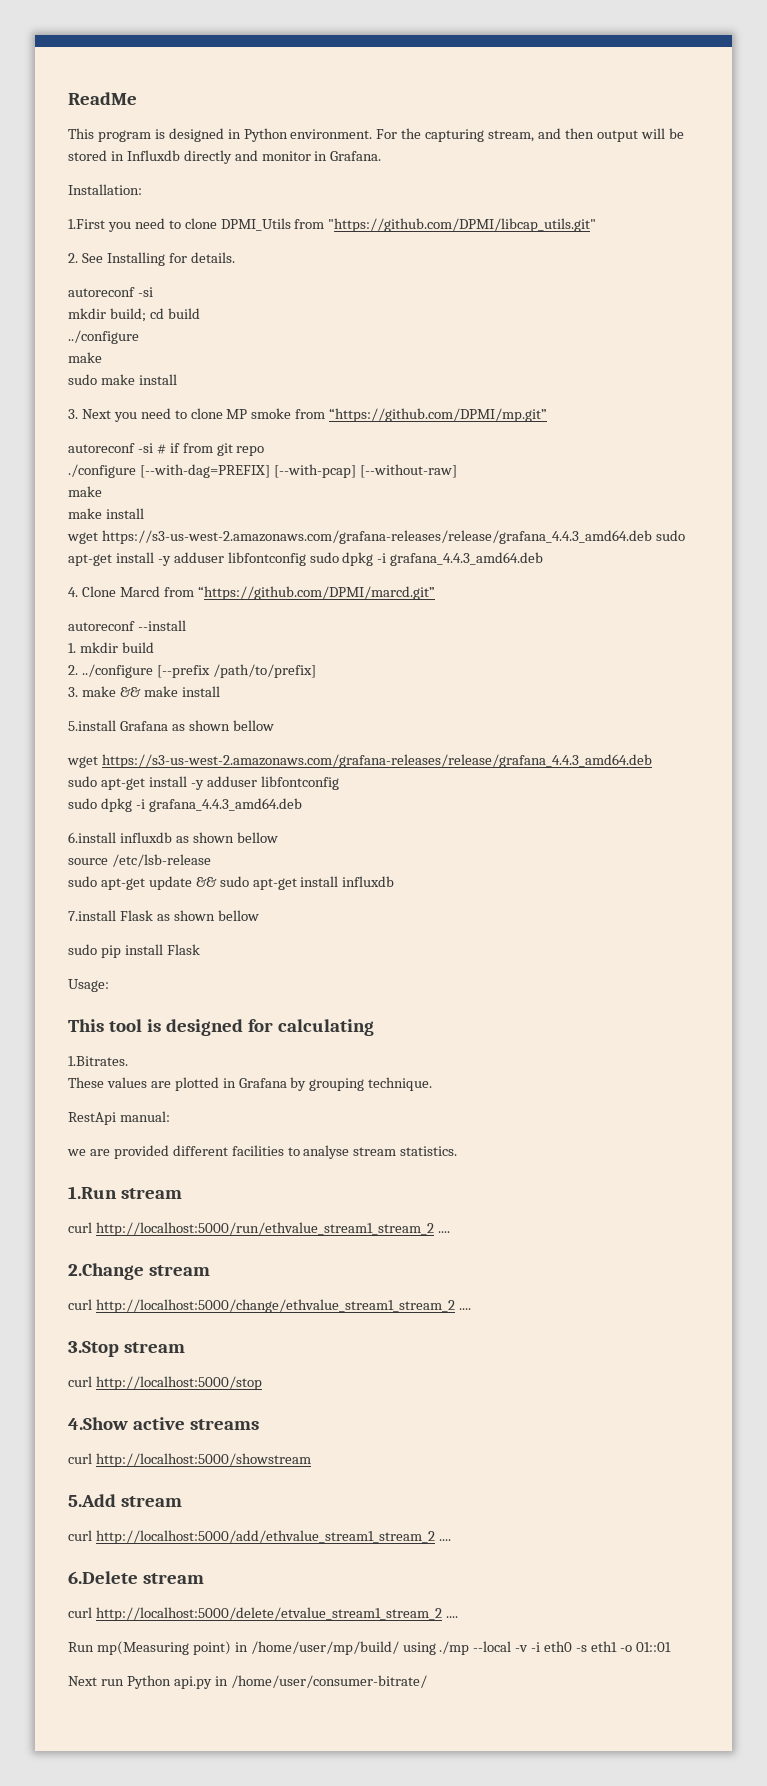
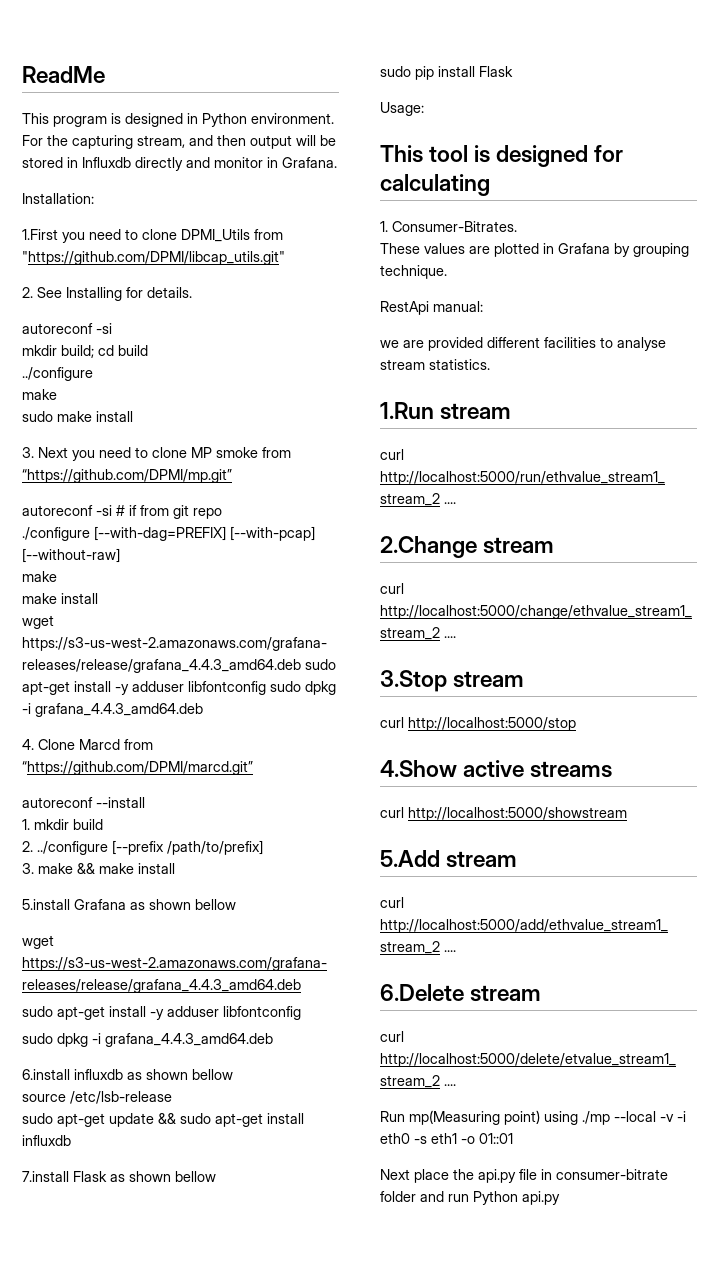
[68,1056,128,1066] 1.Bitrates. -> [380,221,517,232] 1. Consumer-Bitrates.
[234,1641,399,1655] in /home/user/mp/build/ -> (540, 1117) none
(97, 1681) none -> [414,1169,668,1183] [380,1191,444,1202] place the api.py file in consumer-bitrate folder and
[214,1675,427,1688] in /home/user/consumer-bitrate/ -> (560, 1198) none

